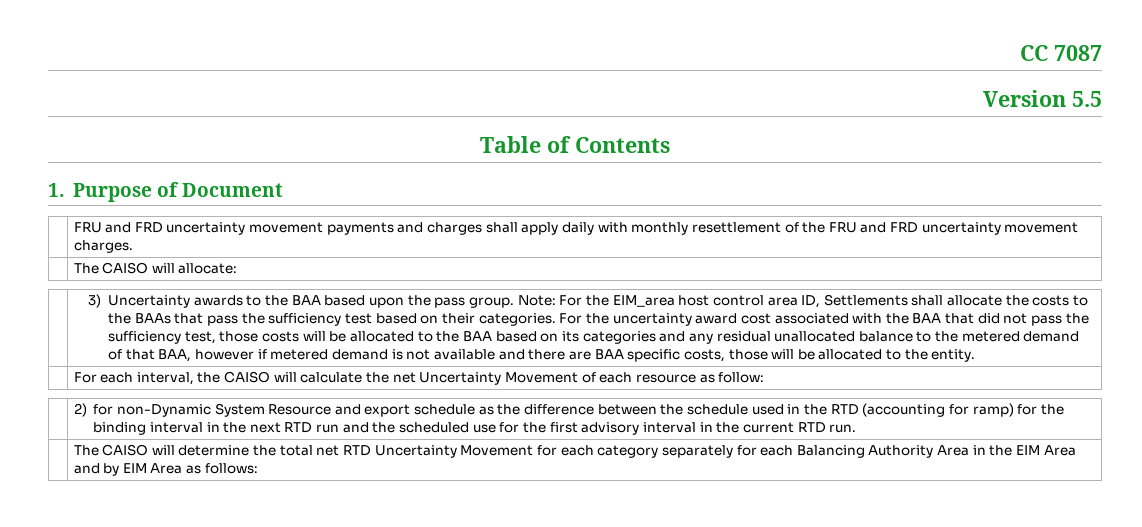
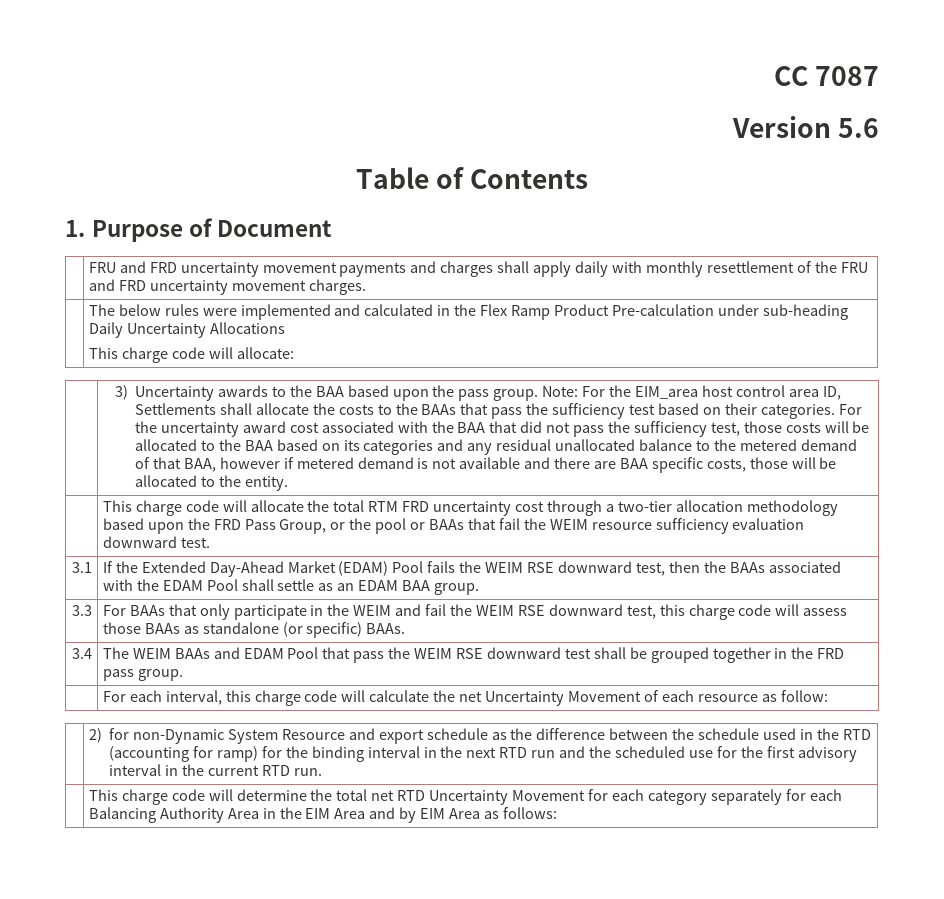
[1072,91,1102,107] 5.5 -> [838,118,879,138] 5.6
[102,262,149,274] CAISO -> [118,304,848,320] [88,322,285,338] [88,347,205,363] below rules were implemented and calculated in the Flex Ramp Product Pre-calculation under sub-heading Daily Uncertainty Allocations // This charge code
(976, 355) none -> [102,500,838,516] [102,518,805,534] [102,536,210,548] [71,562,92,573] [102,561,841,577] [102,579,480,595] [71,605,92,616] [102,604,848,620] [102,622,406,638] [71,648,92,659] [102,647,845,663] [102,669,183,681] // | This charge code will allocate the total RTM FRD uncertainty cost through a two-tier allocation methodology based upon the FRD Pass Group, or the pool or BAAs that fail the WEIM resource sufficiency evaluation downward test. // 3.1 | If the Extended Day-Ahead Market (EDAM) Pool fails the WEIM RSE downward test, then the BAAs associated with the EDAM Pool shall settle as an EDAM BAA group. // 3.3 | For BAAs that only participate in the WEIM and fail the WEIM RSE downward test, this charge code will assess those BAAs as standalone (or specific) BAAs. // 3.4 | The WEIM BAAs and EDAM Pool that pass the WEIM RSE downward test shall be grouped together in the FRD pass group.
[197,371,271,383] the CAISO -> [225,690,338,706] this charge code
[73,444,149,456] The CAISO -> [88,789,205,805] This charge code

